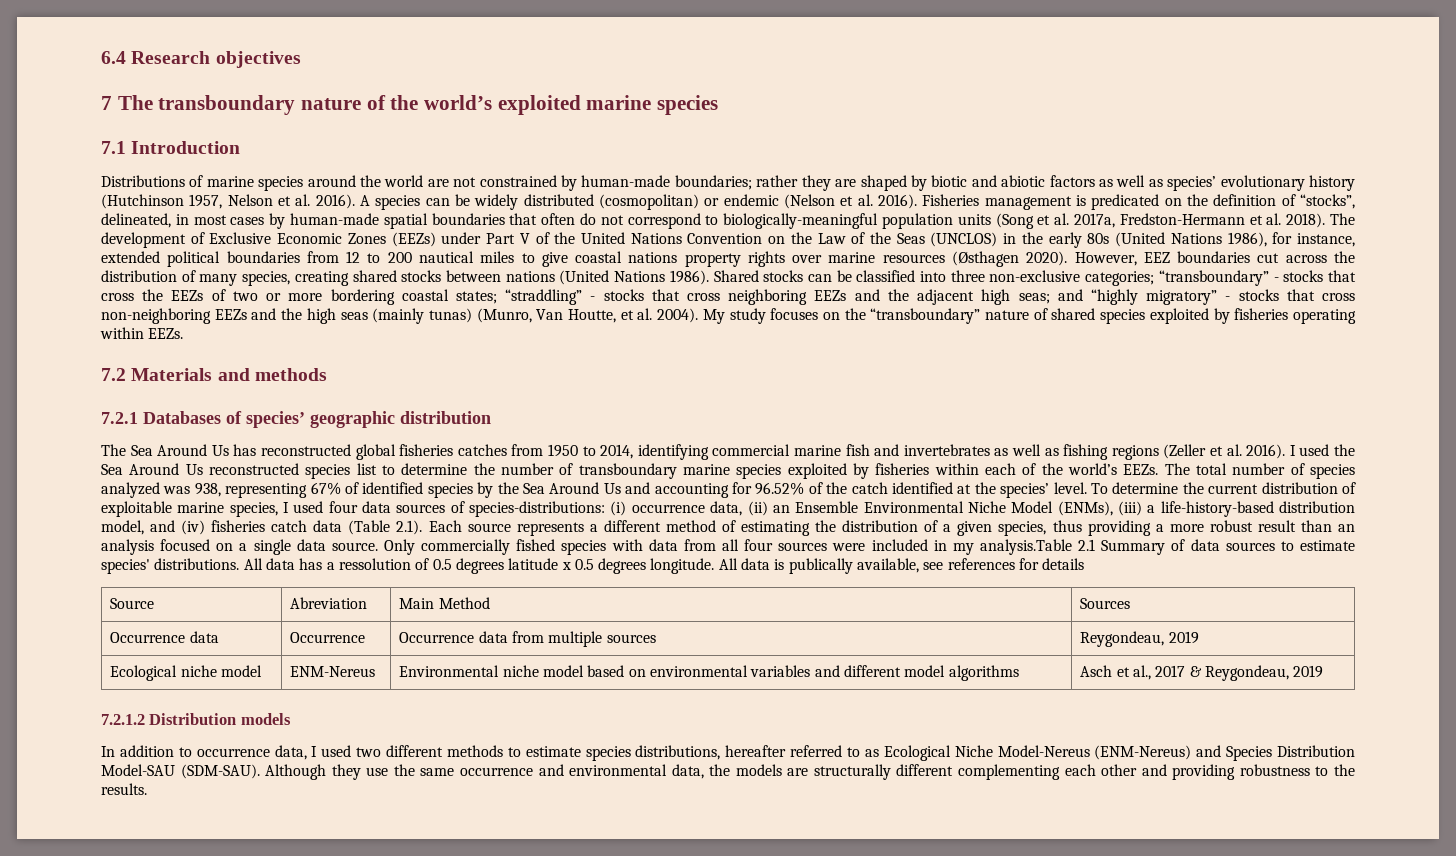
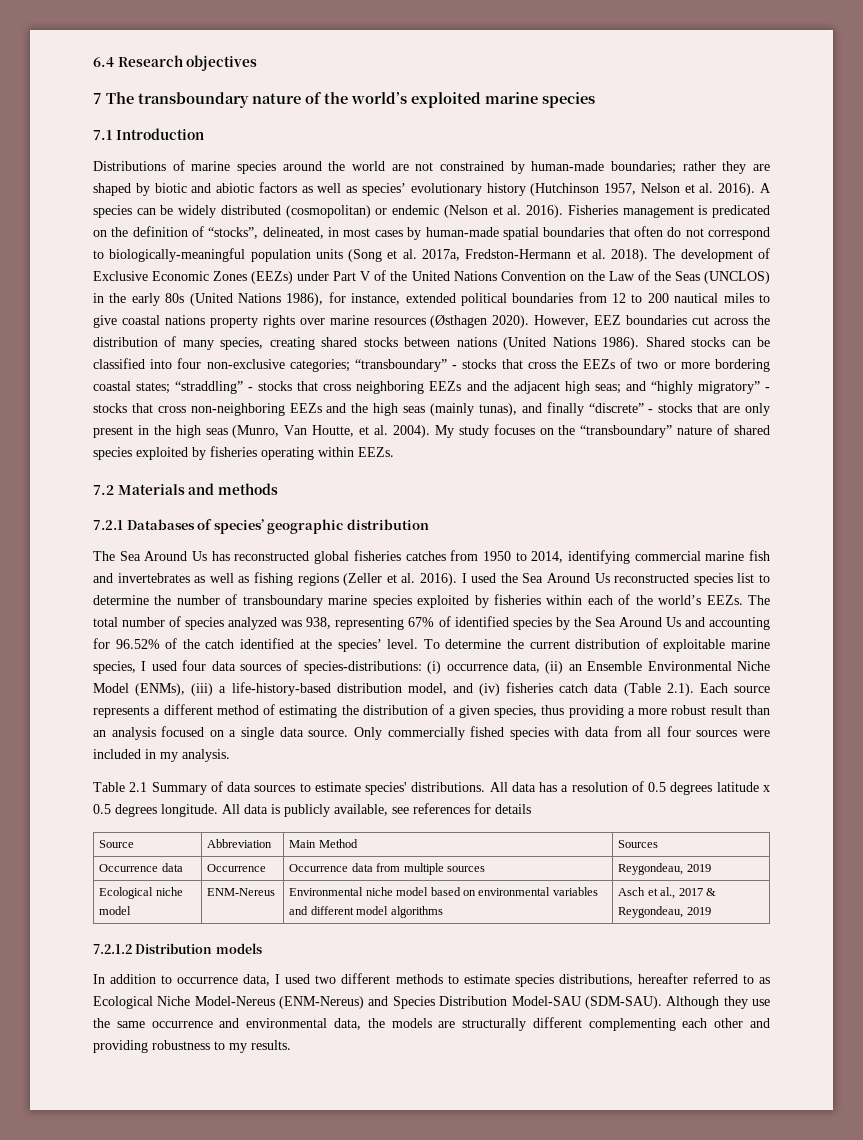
[950,270,985,282] three -> [177,358,202,369] four
[428,308,472,323] tunas) -> [478,402,771,416] [93,425,228,438] tunas), and finally “discrete” - stocks that are only present in the high seas
[979,539,1072,555] analysis.Table -> [182,749,230,762] [93,782,125,792] analysis. // Table
[338,558,411,570] ressolution -> [571,782,628,792] resolution
[788,558,853,574] publically -> [284,804,330,817] publicly
[290,597,368,609] Abreviation -> [207,839,273,848] Abbreviation
[1333,764,1355,776] the -> [229,1043,247,1053] my

